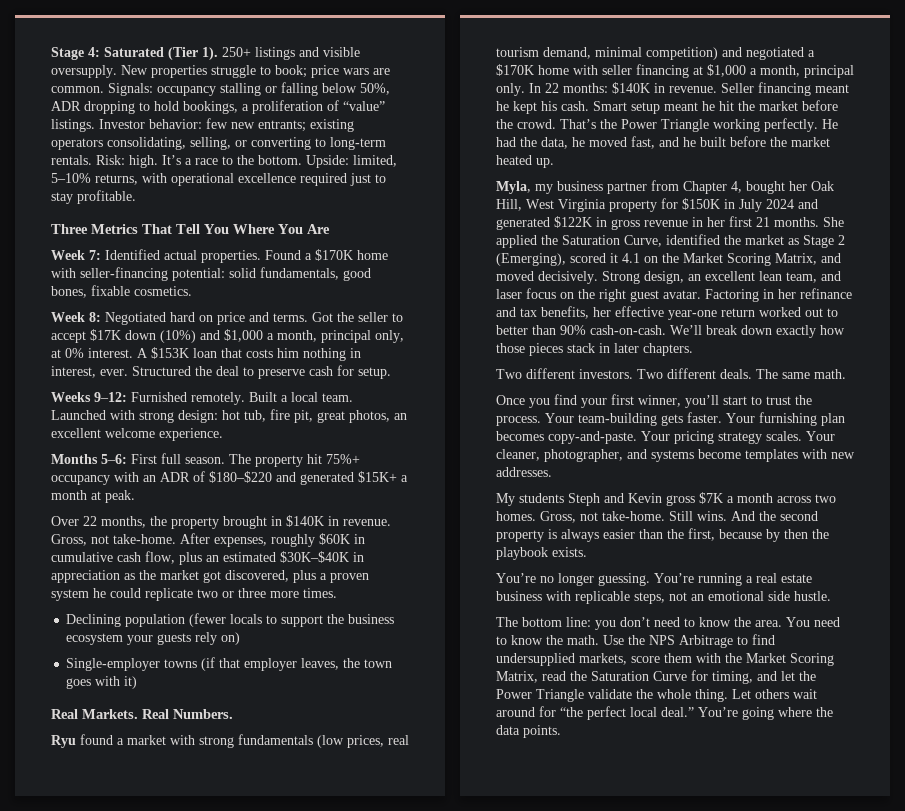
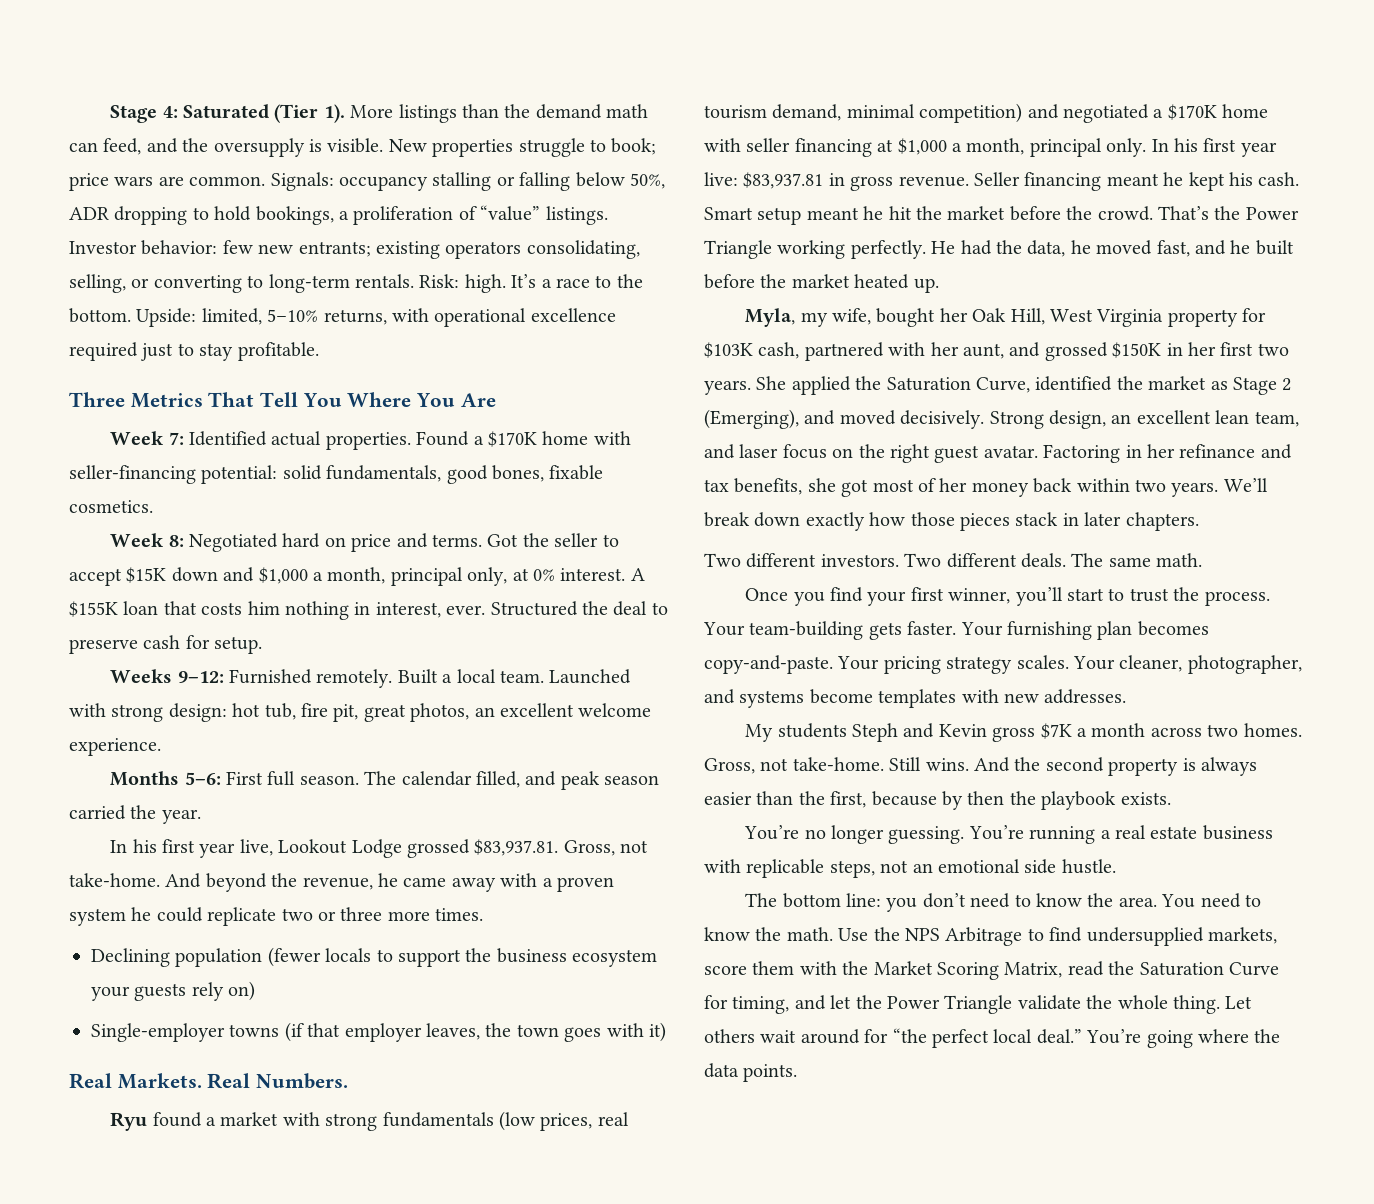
[222,47,360,60] [51,65,117,78] 250+ listings and visible oversupply. -> [350,104,649,123] [69,138,384,157] More listings than the demand math can feed, and the oversupply is visible.
[90,329,196,343] $17K down (10%) -> [126,567,218,583] $15K down
[151,347,189,359] $153K -> [69,601,118,617] $155K
[255,454,360,467] [51,471,408,485] [51,490,135,503] [51,515,391,529] [51,533,365,547] [51,551,364,565] [51,570,316,583] property hit 75%+ occupancy with an ADR of $180–$220 and generated $15K+ a month at peak. // Over 22 months, the property brought in $140K in revenue. Gross, not take-home. After expenses, roughly $60K in cumulative cash flow, plus an estimated $30K–$40K in appreciation as the market got discovered, plus -> [401,771,660,790] [69,805,201,824] [110,839,649,858] [69,873,538,892] calendar filled, and peak season carried the year. // In his first year live, Lookout Lodge grossed $83,937.81. Gross, not take-home. And beyond the revenue, he came away with
[545,82,665,94] 22 months: $140K in -> [1174,138,1277,157] [704,172,894,191] his first year live: $83,937.81 in gross
[557,180,742,194] business partner from Chapter 4, -> [832,308,872,325] wife,
[682,198,818,212] [496,216,819,230] $150K in July 2024 and generated $122K in gross revenue in her first 21 months. -> [704,342,1289,361] [704,380,751,395] $103K cash, partnered with her aunt, and grossed $150K in her first two years.
[570,253,817,266] scored it 4.1 on the Market Scoring Matrix, -> (799, 419) none
[593,306,838,320] [496,325,666,335] her effective year-one return worked out to better than 90% cash-on-cash. -> [807,478,1219,497] she got most of her money back within two years.

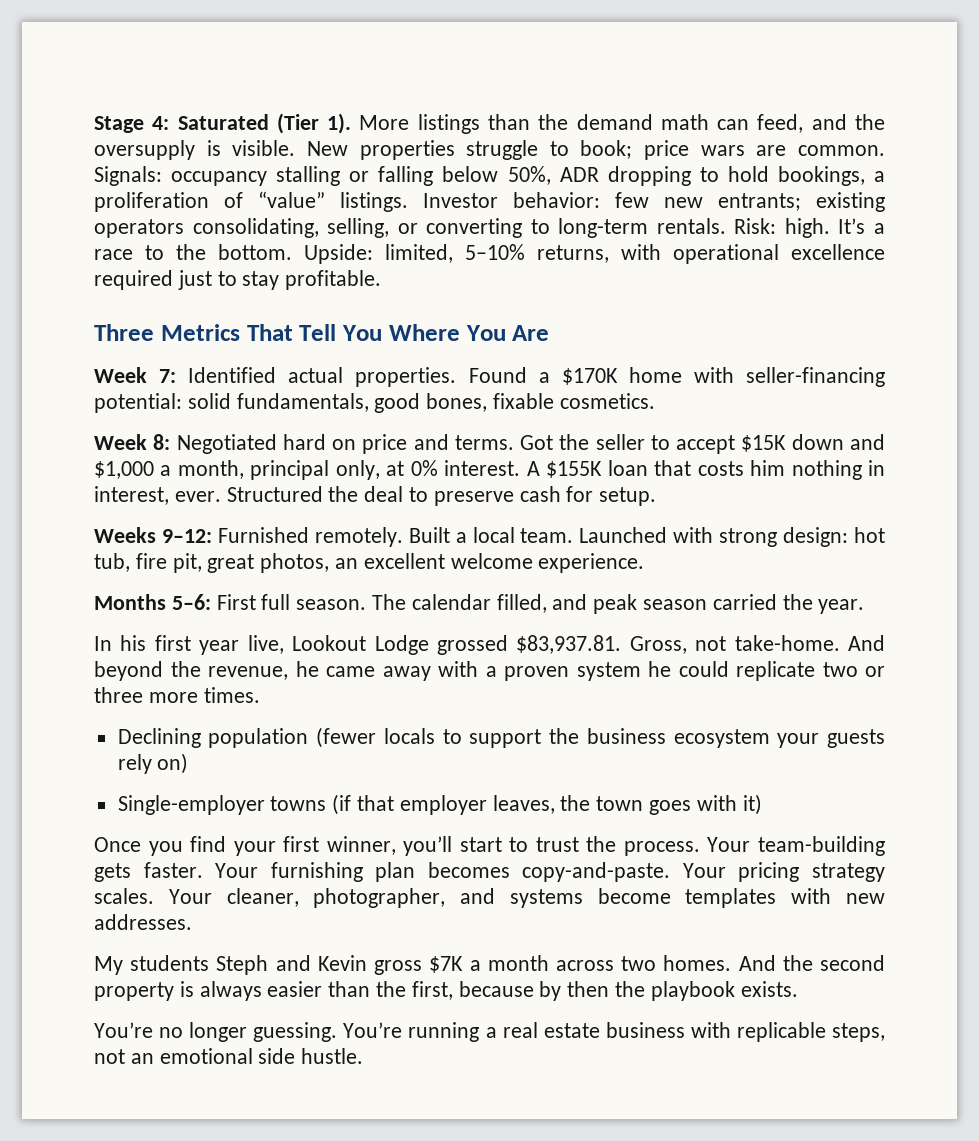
[69,1073,349,1089] [110,1111,629,1131] [704,103,1269,123] [704,138,1277,157] [704,172,1300,191] [704,206,1299,225] [704,240,1294,259] [704,274,939,293] [745,308,1267,327] [704,342,1289,361] [704,376,1292,395] [704,409,1299,429] [704,444,1292,463] [704,478,1268,497] [704,512,1199,531] [704,553,1203,568] // Real Markets. Real Numbers. // Ryu found a market with strong fundamentals (low prices, real tourism demand, minimal competition) and negotiated a $170K home with seller financing at $1,000 a month, principal only. In his first year live: $83,937.81 in gross revenue. Seller financing meant he kept his cash. Smart setup meant he hit the market before the crowd. That’s the Power Triangle working perfectly. He had the data, he moved fast, and he built before the market heated up. // Myla, my wife, bought her Oak Hill, West Virginia property for $103K cash, partnered with her aunt, and grossed $150K in her first two years. She applied the Saturation Curve, identified the market as Stage 2 (Emerging), and moved decisively. Strong design, an excellent lean team, and laser focus on the right guest avatar. Factoring in her refinance and tax benefits, she got most of her money back within two years. We’ll break down exactly how those pieces stack in later chapters. // Two different investors. Two different deals. The same math. -> (762, 804) none
[704,757,969,774] Gross, not take-home. Still wins. -> (732, 963) none
[745,893,1262,912] [704,927,1277,946] [704,961,1279,980] [704,995,1253,1014] [704,1028,1281,1048] [704,1063,798,1082] // The bottom line: you don’t need to know the area. You need to know the math. Use the NPS Arbitrage to find undersupplied markets, score them with the Market Scoring Matrix, read the Saturation Curve for timing, and let the Power Triangle validate the whole thing. Let others wait around for “the perfect local deal.” You’re going where the data points. -> (364, 1056) none

